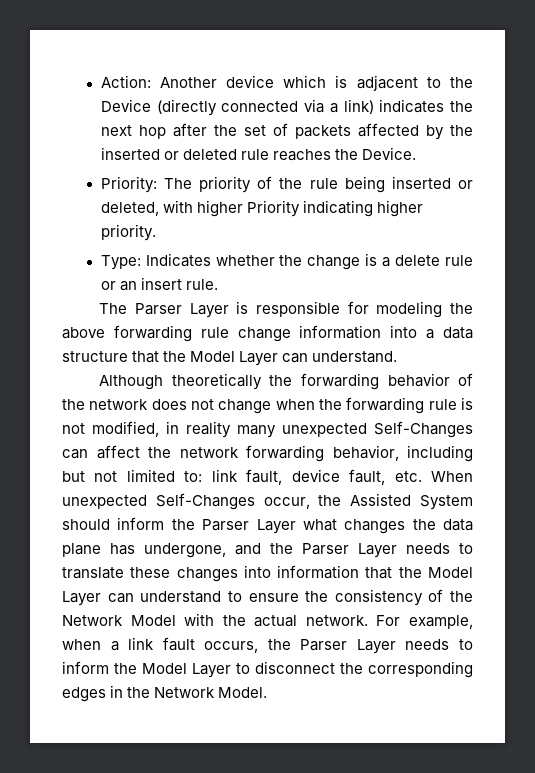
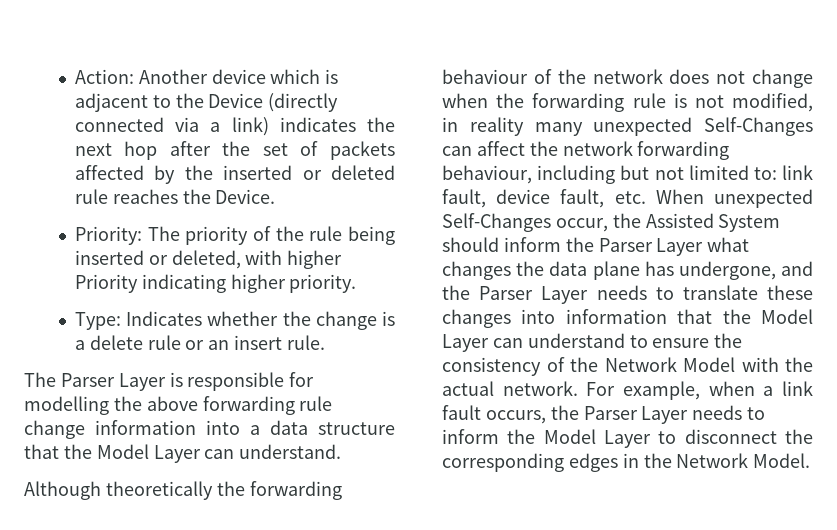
[376,301,443,318] modeling -> [24,396,109,415] modelling
[387,373,450,387] behavior -> [442,69,528,84] behaviour
[332,445,399,461] behavior, -> [442,165,532,184] behaviour,

